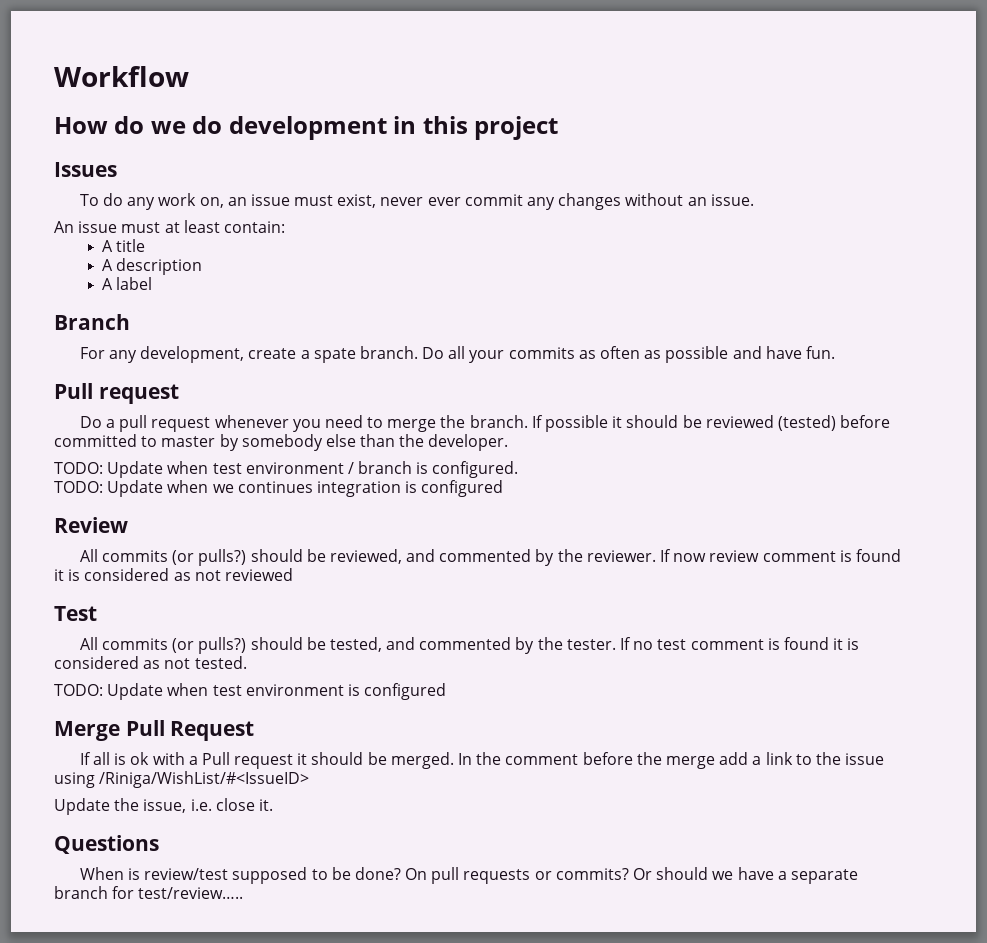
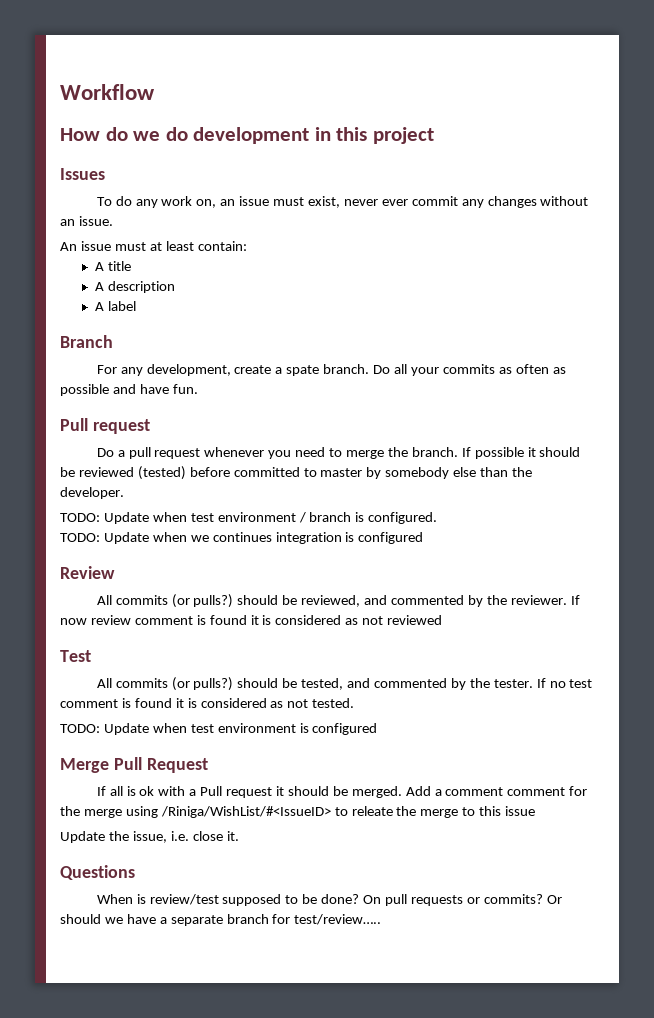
[458,752,885,769] [54,771,310,788] In the comment before the merge add a link to the issue using /Riniga/WishList/#<IssueID> -> [405,786,588,796] [60,806,536,818] Add a comment comment for the merge using /Riniga/WishList/#<IssueID> to releate the merge to this issue

